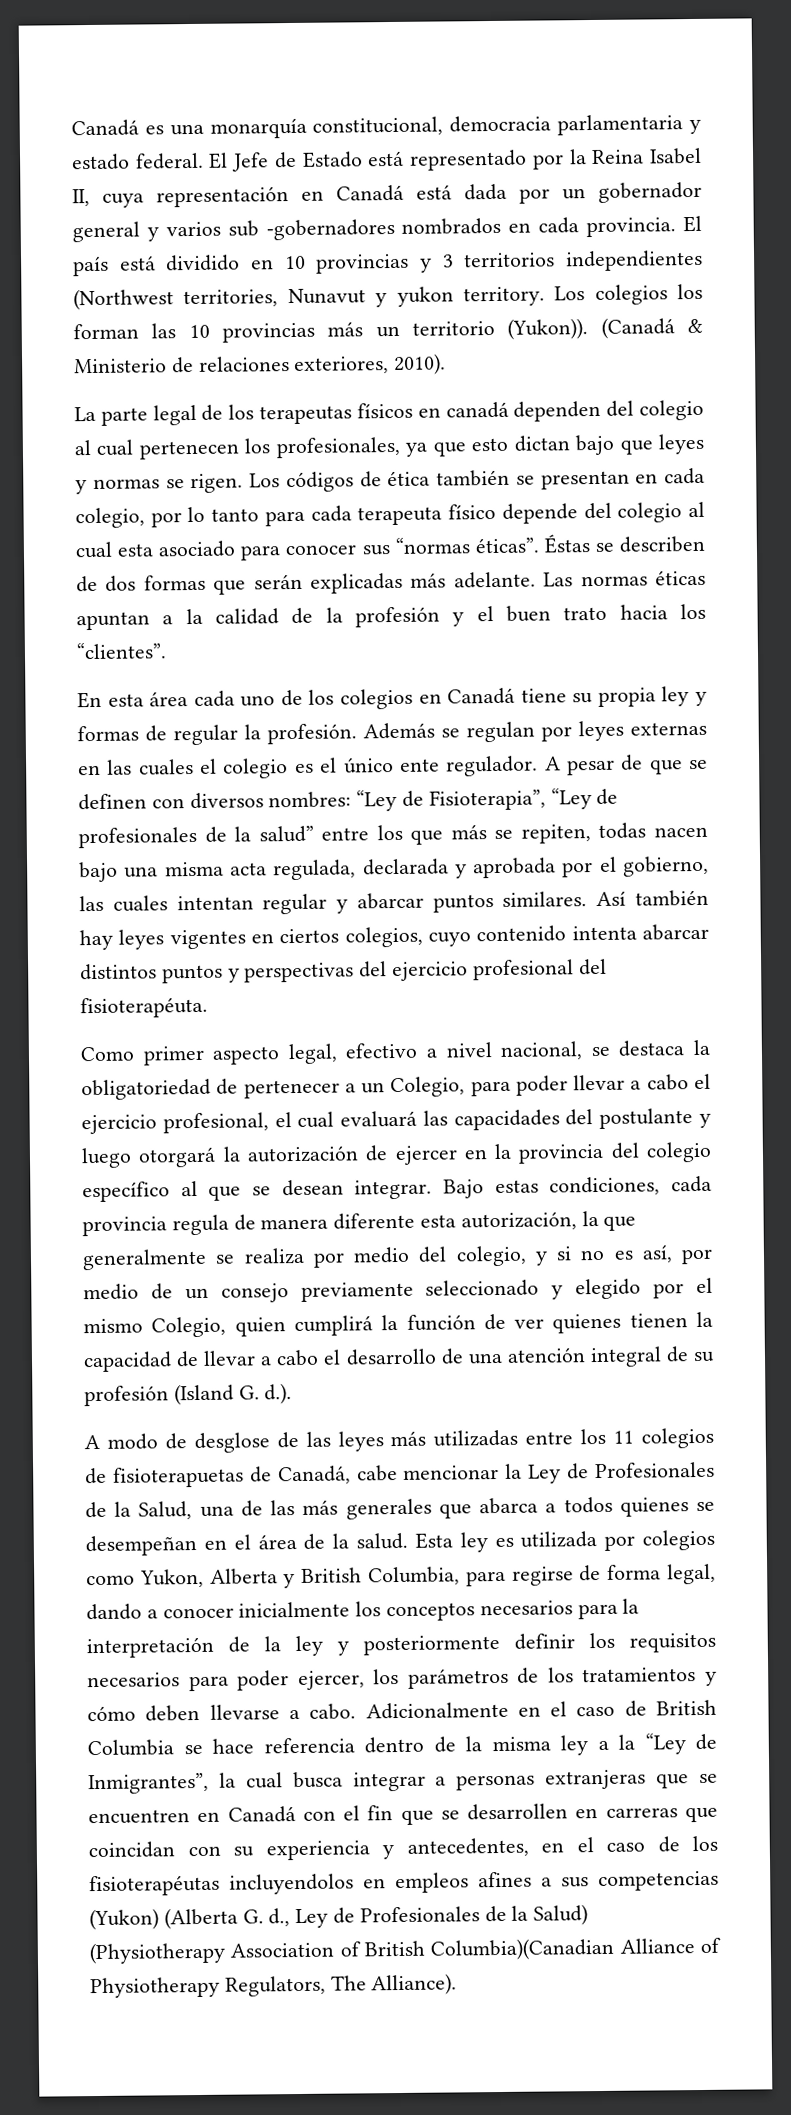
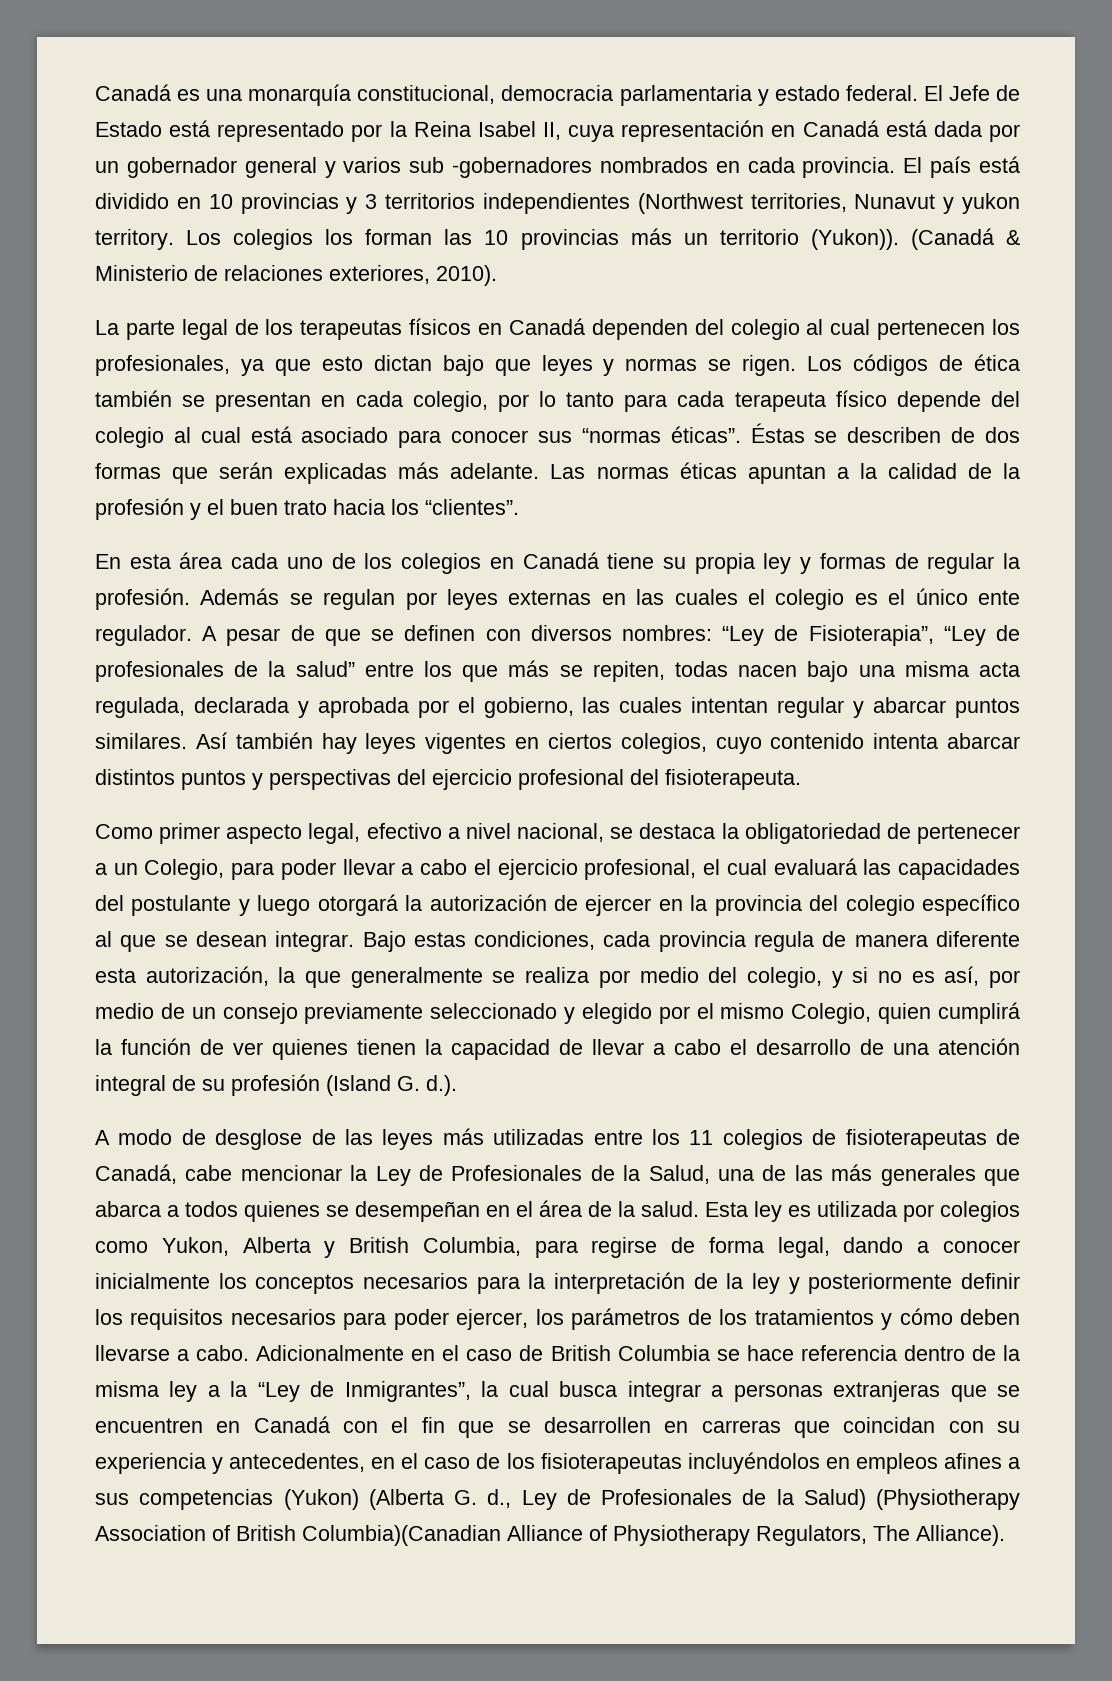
[445,401,509,419] canadá -> [508,318,585,335] Canadá
[117,543,155,557] esta -> [250,426,292,443] está
[80,996,208,1019] fisioterapéuta. -> [665,769,801,790] fisioterapeuta.
[112,1466,244,1488] fisioterapuetas -> [845,1129,987,1150] fisioterapeutas
[89,1873,354,1897] fisioterapéutas incluyendolos -> [540,1452,820,1474] fisioterapeutas incluyéndolos

